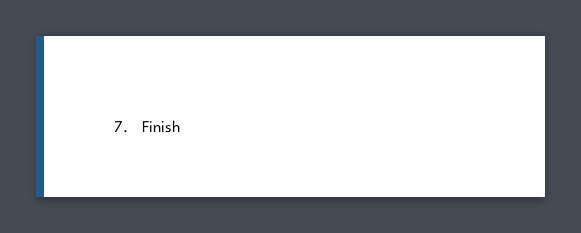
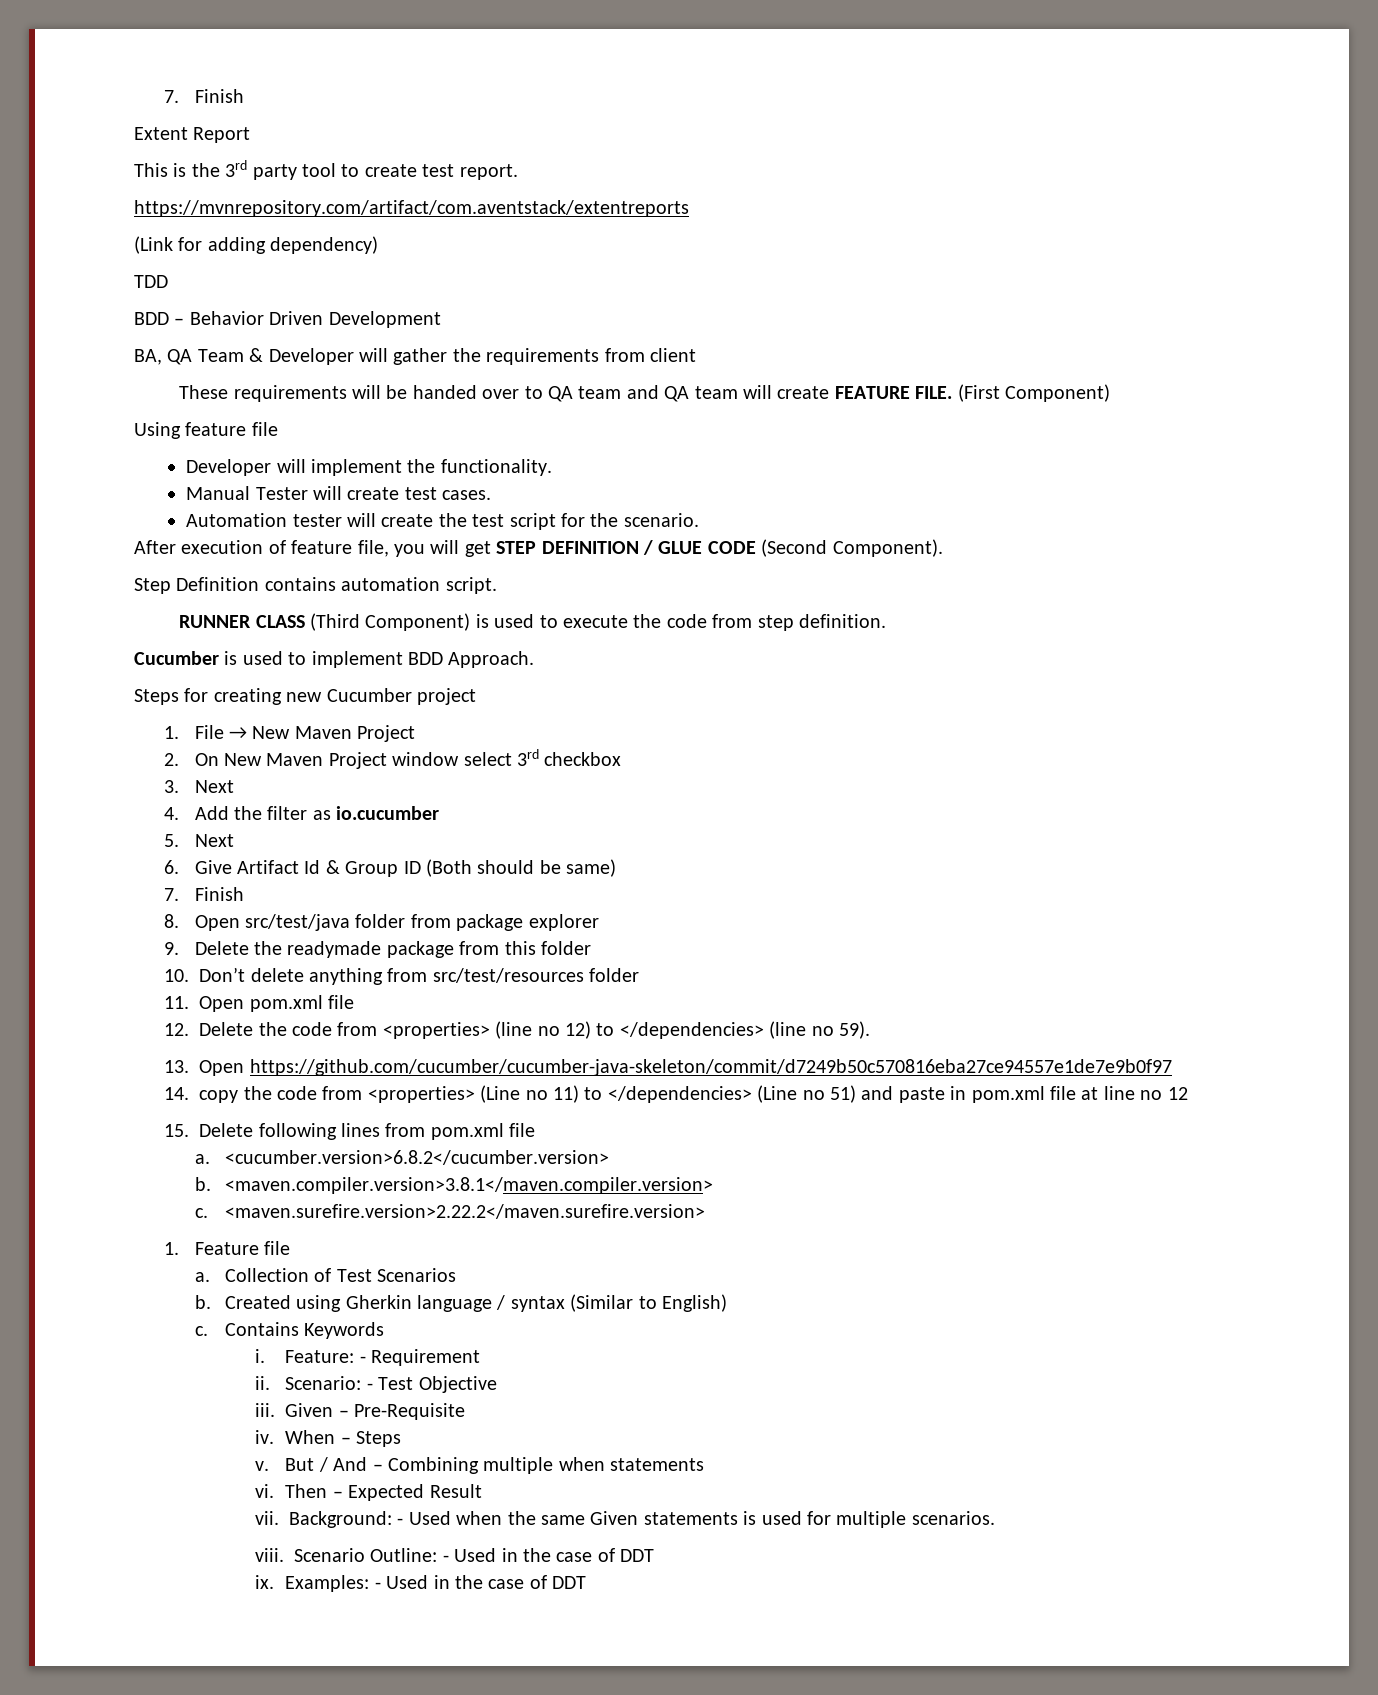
[113,120,181,133] 7. Finish -> [164,89,244,103] [134,127,251,143] [134,160,518,180] [134,200,689,217] [134,236,379,254] [134,275,168,288] [134,311,441,328] [134,348,696,365] [179,384,1110,402] [134,422,278,439] [186,459,552,476] [186,486,492,500] [186,513,699,530] [134,539,943,557] [134,577,497,594] [179,613,886,631] [134,651,535,668] [134,688,476,705] [164,725,416,742] [164,749,622,769] [164,780,234,793] [164,806,440,820] [164,834,234,847] [164,859,617,877] [164,887,244,901] [164,914,599,931] [164,941,591,958] [164,967,640,985] [164,995,355,1012] [164,1021,871,1039] [164,1059,1172,1076] [164,1085,1188,1103] [164,1123,536,1140] [194,1150,609,1165] [194,1177,713,1194] [194,1204,705,1219] [164,1241,290,1255] [194,1268,457,1282] [194,1294,728,1312] [194,1322,385,1339] [255,1349,481,1366] [255,1376,497,1393] [255,1403,466,1420] [255,1430,402,1447] [255,1457,705,1474] [255,1484,482,1501] [255,1511,995,1528] [255,1548,655,1562] [255,1575,587,1592] 7. Finish // Extent Report // This is the 3rd party tool to create test report. // https://mvnrepository.com/artifact/com.aventstack/extentreports // (Link for adding dependency) // TDD // BDD – Behavior Driven Development // BA, QA Team & Developer will gather the requirements from client // These requirements will be handed over to QA team and QA team will create FEATURE FILE. (First Component) // Using feature file // Developer will implement the functionality. // Manual Tester will create test cases. // Automation tester will create the test script for the scenario. // After execution of feature file, you will get STEP DEFINITION / GLUE CODE (Second Component). // Step Definition contains automation script. // RUNNER CLASS (Third Component) is used to execute the code from step definition. // Cucumber is used to implement BDD Approach. // Steps for creating new Cucumber project // 1. File → New Maven Project // 2. On New Maven Project window select 3rd checkbox // 3. Next // 4. Add the filter as io.cucumber // 5. Next // 6. Give Artifact Id & Group ID (Both should be same) // 7. Finish // 8. Open src/test/java folder from package explorer // 9. Delete the readymade package from this folder // 10. Don’t delete anything from src/test/resources folder // 11. Open pom.xml file // 12. Delete the code from <properties> (line no 12) to </dependencies> (line no 59). // 13. Open https://github.com/cucumber/cucumber-java-skeleton/commit/d7249b50c570816eba27ce94557e1de7e9b0f97 // 14. copy the code from <properties> (Line no 11) to </dependencies> (Line no 51) and paste in pom.xml file at line no 12 // 15. Delete following lines from pom.xml file // a. <cucumber.version>6.8.2</cucumber.version> // b. <maven.compiler.version>3.8.1</maven.compiler.version> // c. <maven.surefire.version>2.22.2</maven.surefire.version> // 1. Feature file // a. Collection of Test Scenarios // b. Created using Gherkin language / syntax (Similar to English) // c. Contains Keywords // i. Feature: - Requirement // ii. Scenario: - Test Objective // iii. Given – Pre-Requisite // iv. When – Steps // v. But / And – Combining multiple when statements // vi. Then – Expected Result // vii. Background: - Used when the same Given statements is used for multiple scenarios. // viii. Scenario Outline: - Used in the case of DDT // ix. Examples: - Used in the case of DDT

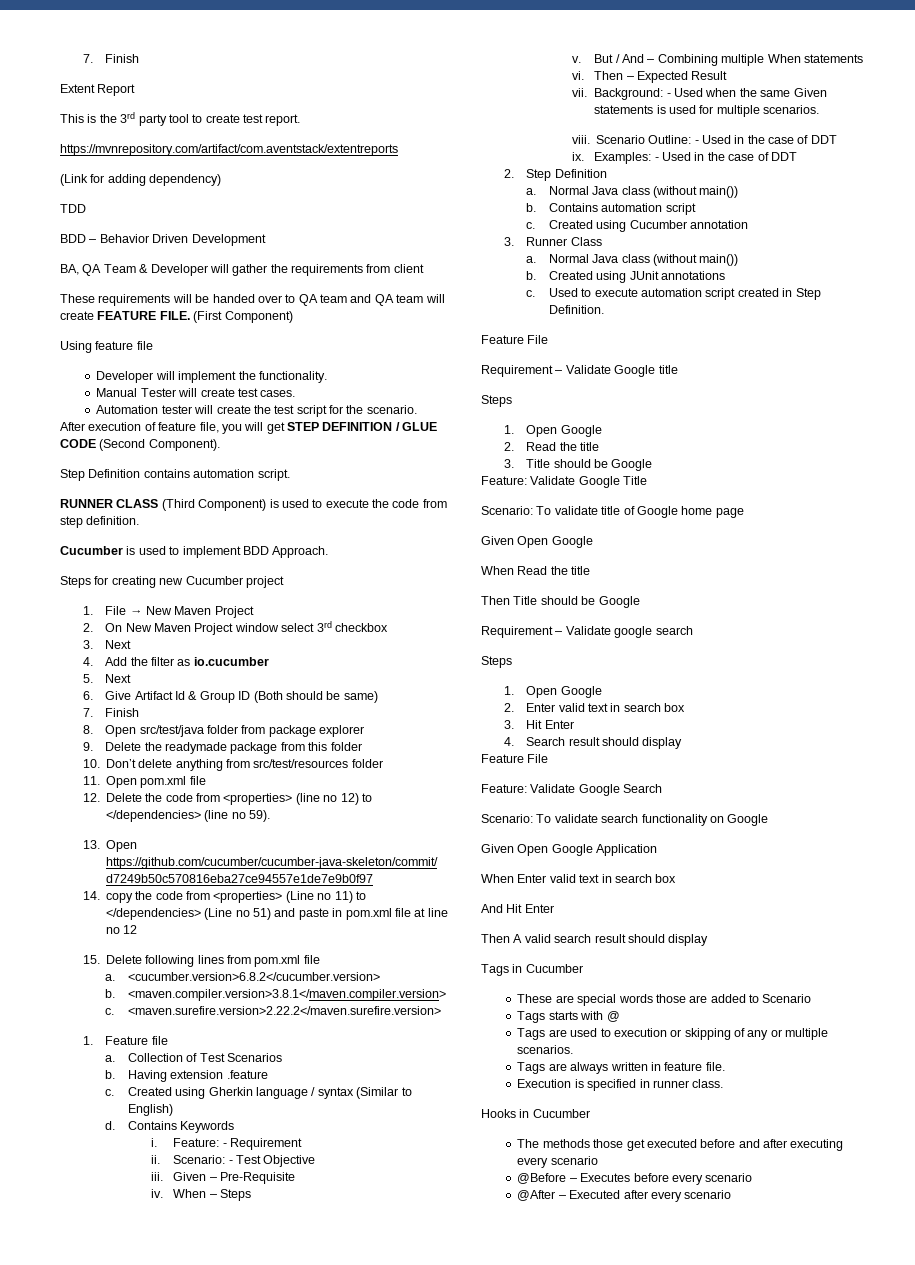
(211, 1302) none -> [127,1070,268,1082] [105,1089,115,1096] Having extension .feature // c.
[194,1326,208,1336] c. -> [105,1121,116,1130] d.
[558,1457,605,1471] when -> [767,54,801,63] When
(587, 1582) none -> [503,169,607,181] [526,186,739,198] [526,203,696,215] [526,220,749,232] [503,237,602,246] [526,254,739,266] [526,271,726,283] [526,288,821,300] [548,305,604,314] [481,335,549,344] [481,365,678,377] [481,395,512,407] [503,425,602,437] [503,442,600,451] [503,459,653,471] [481,476,648,488] [481,506,744,518] [481,536,593,548] [481,566,591,575] [481,596,640,608] [481,626,693,638] [481,656,512,668] [503,686,602,698] [503,703,686,712] [503,720,574,729] [503,737,683,749] [481,754,549,763] [481,784,663,796] [481,814,769,826] [481,844,658,856] [481,874,677,883] [481,904,554,913] [481,934,709,946] [481,964,583,976] [517,994,812,1006] [517,1011,620,1023] [517,1028,829,1040] [517,1045,574,1054] [517,1062,725,1074] [517,1079,724,1091] [481,1109,590,1118] [517,1139,844,1151] [517,1156,598,1168] [517,1173,753,1185] [517,1190,732,1202] // 2. Step Definition // a. Normal Java class (without main()) // b. Contains automation script // c. Created using Cucumber annotation // 3. Runner Class // a. Normal Java class (without main()) // b. Created using JUnit annotations // c. Used to execute automation script created in Step Definition. // Feature File // Requirement – Validate Google title // Steps // 1. Open Google // 2. Read the title // 3. Title should be Google // Feature: Validate Google Title // Scenario: To validate title of Google home page // Given Open Google // When Read the title // Then Title should be Google // Requirement – Validate google search // Steps // 1. Open Google // 2. Enter valid text in search box // 3. Hit Enter // 4. Search result should display // Feature File // Feature: Validate Google Search // Scenario: To validate search functionality on Google // Given Open Google Application // When Enter valid text in search box // And Hit Enter // Then A valid search result should display // Tags in Cucumber // These are special words those are added to Scenario // Tags starts with @ // Tags are used to execution or skipping of any or multiple scenarios. // Tags are always written in feature file. // Execution is specified in runner class. // Hooks in Cucumber // The methods those get executed before and after executing every scenario // @Before – Executes before every scenario // @After – Executed after every scenario

